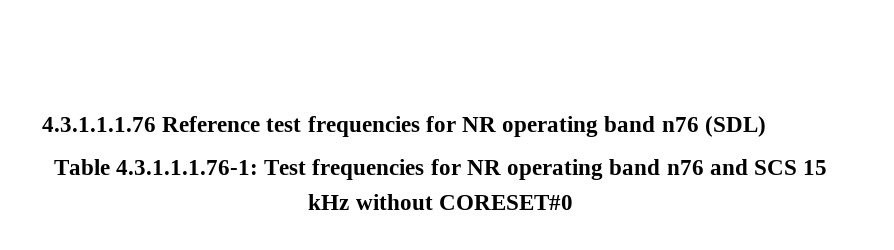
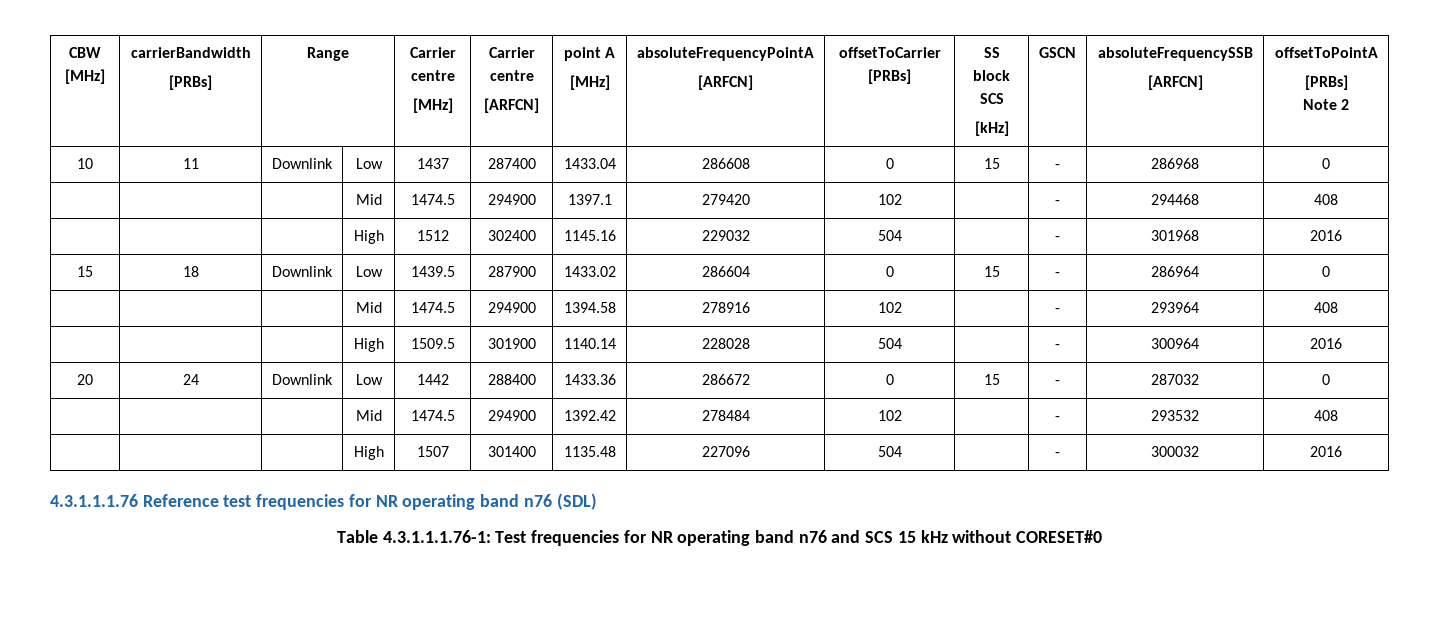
(42, 124) none -> [69,47,101,58] [65,69,105,84] [130,47,251,58] [169,75,212,90] [307,47,349,61] [409,47,456,58] [410,70,455,81] [412,98,453,113] [488,47,535,58] [489,70,534,81] [484,98,539,113] [563,47,616,61] [569,75,610,90] [637,47,814,61] [698,75,753,90] [838,47,941,58] [868,69,911,84] [983,47,1000,58] [973,70,1010,81] [979,93,1004,104] [974,121,1009,136] [1039,47,1076,58] [1097,47,1253,61] [1147,75,1203,90] [1274,47,1378,58] [1304,75,1348,90] [1302,99,1350,110] [77,158,93,169] [182,158,199,169] [272,158,333,169] [355,158,383,169] [416,158,449,169] [487,158,536,169] [563,158,616,169] [701,158,750,169] [885,158,894,169] [983,158,1000,169] [1055,164,1060,169] [1151,158,1199,169] [1322,158,1330,169] [355,194,382,205] [410,194,455,205] [487,194,536,205] [567,194,612,205] [701,194,750,205] [877,194,902,205] [1055,200,1060,205] [1151,194,1199,205] [1314,194,1338,205] [353,230,384,244] [416,230,449,241] [487,230,536,241] [563,230,616,241] [701,230,750,241] [877,230,902,241] [1055,236,1060,241] [1151,230,1199,241] [1310,230,1342,241] [77,266,93,277] [182,266,199,277] [272,266,333,277] [355,266,383,277] [410,266,455,277] [487,266,536,277] [563,266,616,277] [701,266,750,277] [885,266,894,277] [983,266,1000,277] [1055,272,1060,277] [1151,266,1199,277] [1322,266,1330,277] [355,302,382,313] [410,302,455,313] [487,302,536,313] [563,302,616,313] [701,302,750,313] [877,302,902,313] [1055,308,1060,313] [1151,302,1199,313] [1314,302,1338,313] [353,338,384,352] [410,338,455,349] [487,338,536,349] [563,338,616,349] [701,338,750,349] [877,338,902,349] [1055,344,1060,349] [1151,338,1199,349] [1310,338,1342,349] [77,374,93,385] [182,374,199,385] [272,374,333,385] [355,374,383,385] [416,374,449,385] [487,374,536,385] [563,374,616,385] [701,374,750,385] [885,374,894,385] [983,374,1000,385] [1055,380,1060,385] [1151,374,1199,385] [1322,374,1330,385] [355,410,382,421] [410,410,455,421] [487,410,536,421] [563,410,616,421] [701,410,750,421] [877,410,902,421] [1055,416,1060,421] [1151,410,1199,421] [1314,410,1338,421] [353,446,384,460] [416,446,449,457] [487,446,536,457] [563,446,616,457] [701,446,750,457] [877,446,902,457] [1055,452,1060,457] [1151,446,1199,457] [1310,446,1342,457] CBW [MHz] | carrierBandwidth // [PRBs] | Range | Carrier centre // [MHz] | Carrier centre // [ARFCN] | point A // [MHz] | absoluteFrequencyPointA // [ARFCN] | offsetToCarrier [PRBs] | SS block SCS // [kHz] | GSCN | absoluteFrequencySSB // [ARFCN] | offsetToPointA // [PRBs] // Note 2 // 10 | 11 | Downlink | Low | 1437 | 287400 | 1433.04 | 286608 | 0 | 15 | - | 286968 | 0 // | | | Mid | 1474.5 | 294900 | 1397.1 | 279420 | 102 | | - | 294468 | 408 // | | | High | 1512 | 302400 | 1145.16 | 229032 | 504 | | - | 301968 | 2016 // 15 | 18 | Downlink | Low | 1439.5 | 287900 | 1433.02 | 286604 | 0 | 15 | - | 286964 | 0 // | | | Mid | 1474.5 | 294900 | 1394.58 | 278916 | 102 | | - | 293964 | 408 // | | | High | 1509.5 | 301900 | 1140.14 | 228028 | 504 | | - | 300964 | 2016 // 20 | 24 | Downlink | Low | 1442 | 288400 | 1433.36 | 286672 | 0 | 15 | - | 287032 | 0 // | | | Mid | 1474.5 | 294900 | 1392.42 | 278484 | 102 | | - | 293532 | 408 // | | | High | 1507 | 301400 | 1135.48 | 227096 | 504 | | - | 300032 | 2016 //

